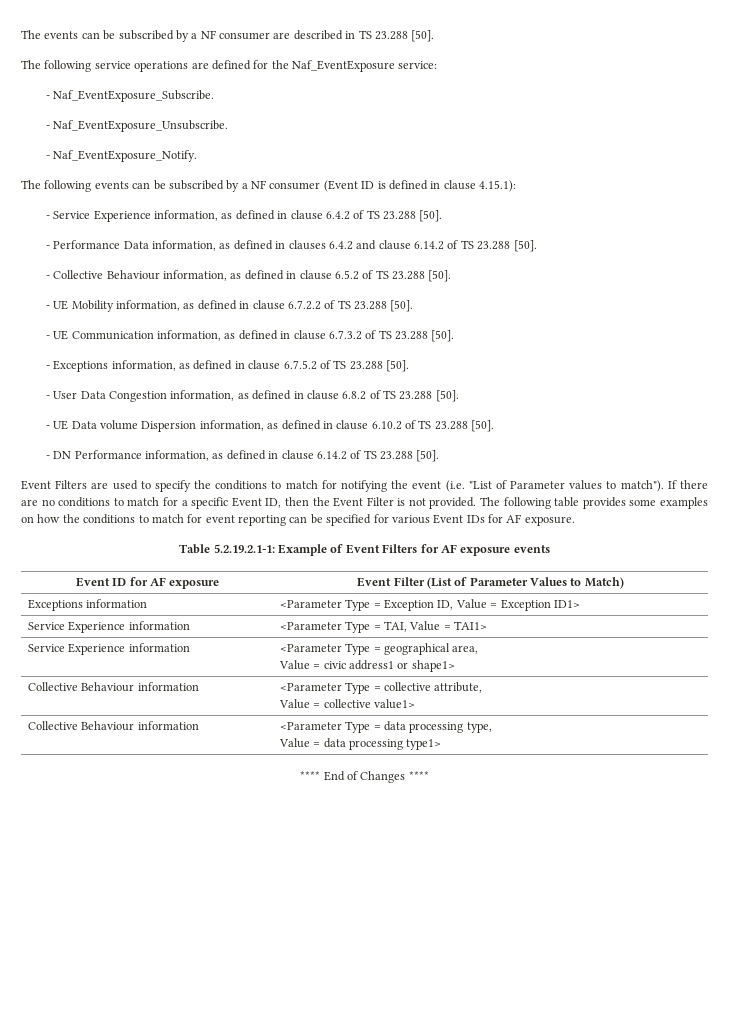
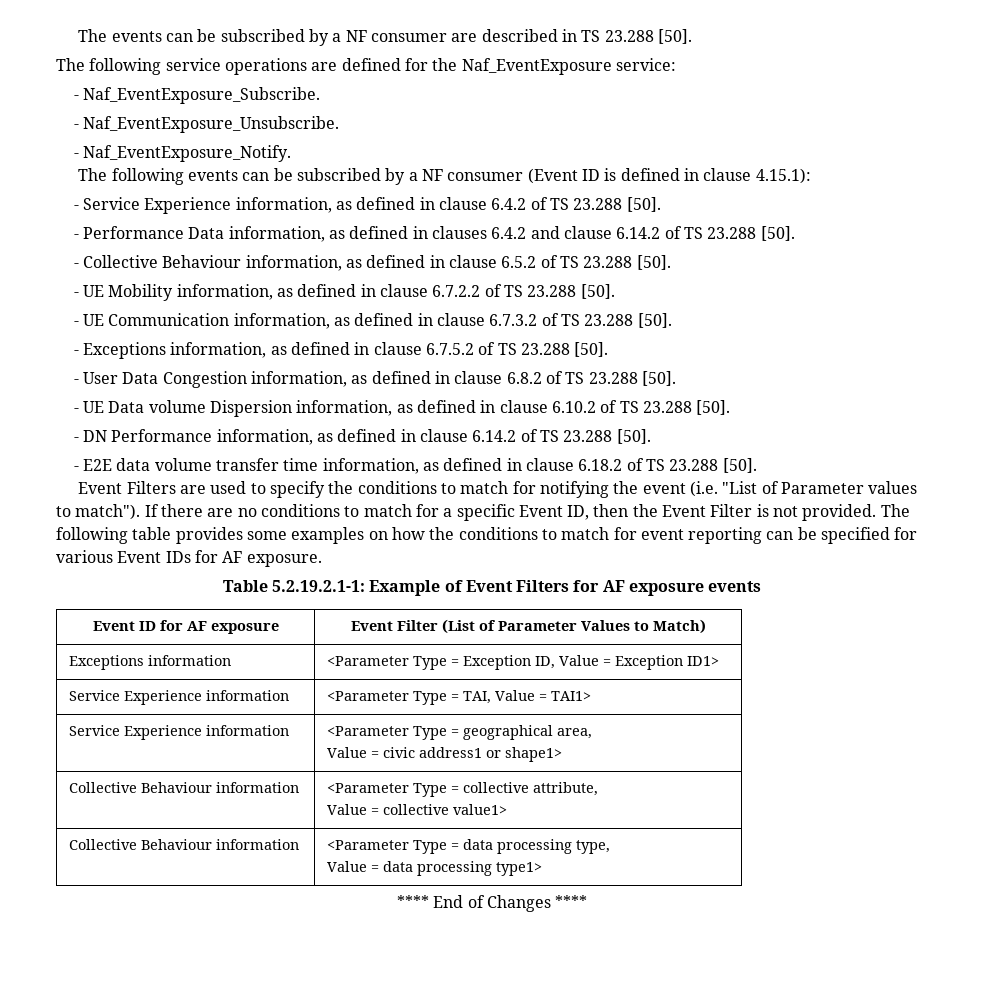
(440, 456) none -> [73,458,757,474] // - E2E data volume transfer time information, as defined in clause 6.18.2 of TS 23.288 [50].

